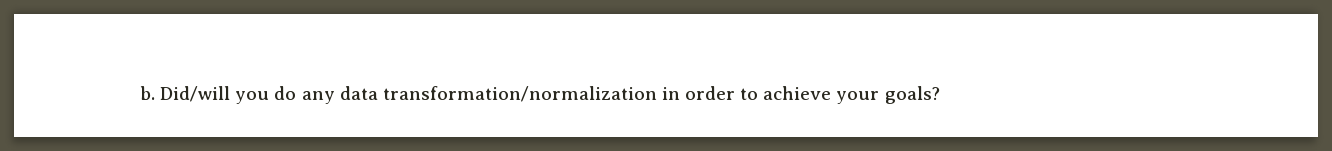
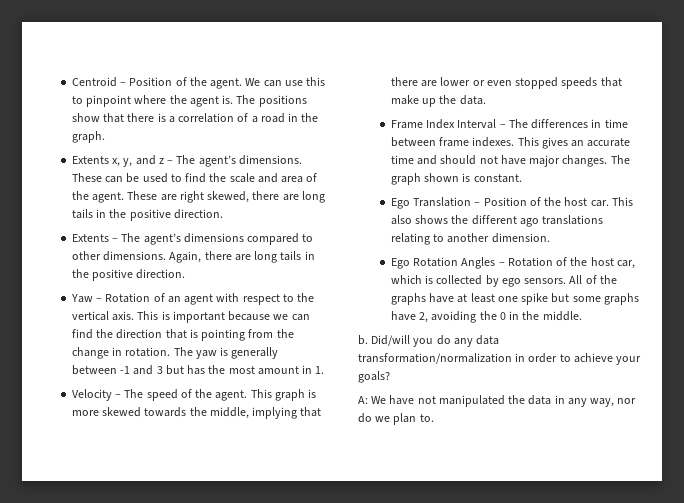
(140, 93) none -> [71,77,326,89] [71,95,307,107] [71,113,319,123] [71,131,105,143] [71,155,302,167] [71,173,318,183] [71,191,325,203] [71,209,223,221] [71,233,314,245] [71,251,315,263] [71,269,186,281] [70,293,315,305] [71,311,310,323] [71,329,294,341] [71,347,279,359] [71,365,325,375] [71,389,317,401] [71,407,322,419] [390,77,622,89] [390,95,486,107] [390,119,628,129] [390,137,631,149] [390,155,630,167] [390,173,522,185] [390,197,633,209] [390,215,604,227] [390,233,550,245] [390,257,635,269] [390,275,617,287] [390,293,639,305] [390,311,582,323] Centroid – Position of the agent. We can use this to pinpoint where the agent is. The positions show that there is a correlation of a road in the graph. // Extents x, y, and z – The agent’s dimensions. These can be used to find the scale and area of the agent. These are right skewed, there are long tails in the positive direction. // Extents – The agent’s dimensions compared to other dimensions. Again, there are long tails in the positive direction. // Yaw – Rotation of an agent with respect to the vertical axis. This is important because we can find the direction that is pointing from the change in rotation. The yaw is generally between -1 and 3 but has the most amount in 1. // Velocity – The speed of the agent. This graph is more skewed towards the middle, implying that there are lower or even stopped speeds that make up the data. // Frame Index Interval – The differences in time between frame indexes. This gives an accurate time and should not have major changes. The graph shown is constant. // Ego Translation – Position of the host car. This also shows the different ago translations relating to another dimension. // Ego Rotation Angles – Rotation of the host car, which is collected by ego sensors. All of the graphs have at least one spike but some graphs have 2, avoiding the 0 in the middle. //
(940, 95) none -> [358,395,637,407] [358,413,434,425] // A: We have not manipulated the data in any way, nor do we plan to.

